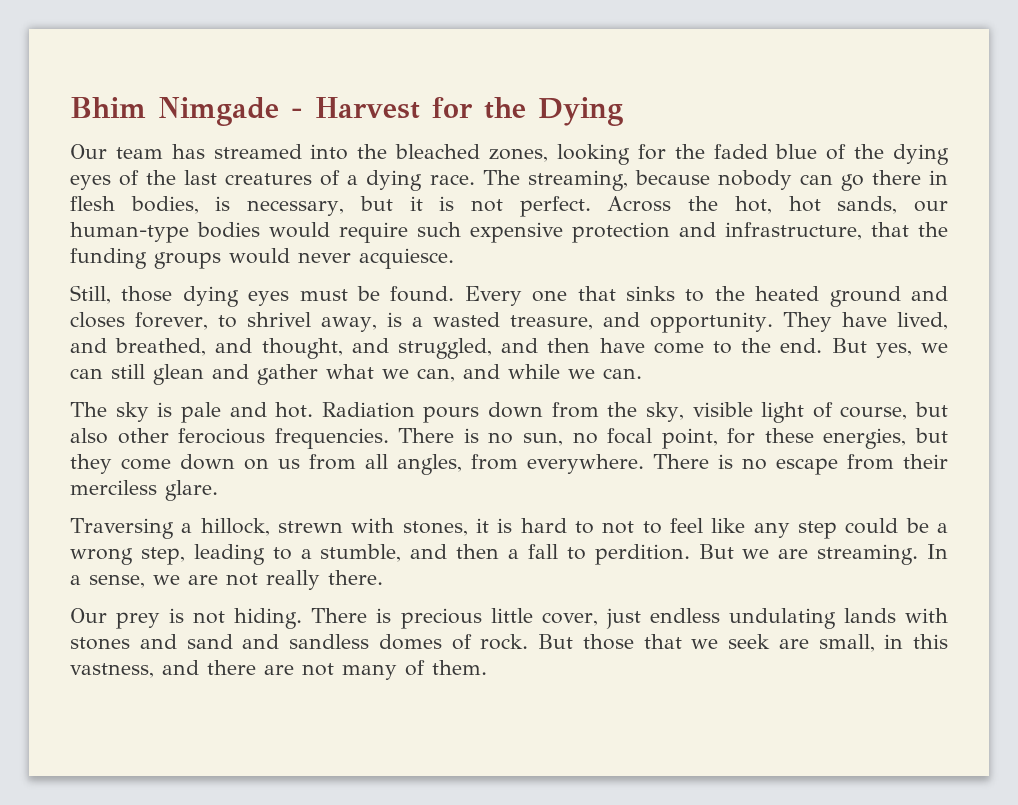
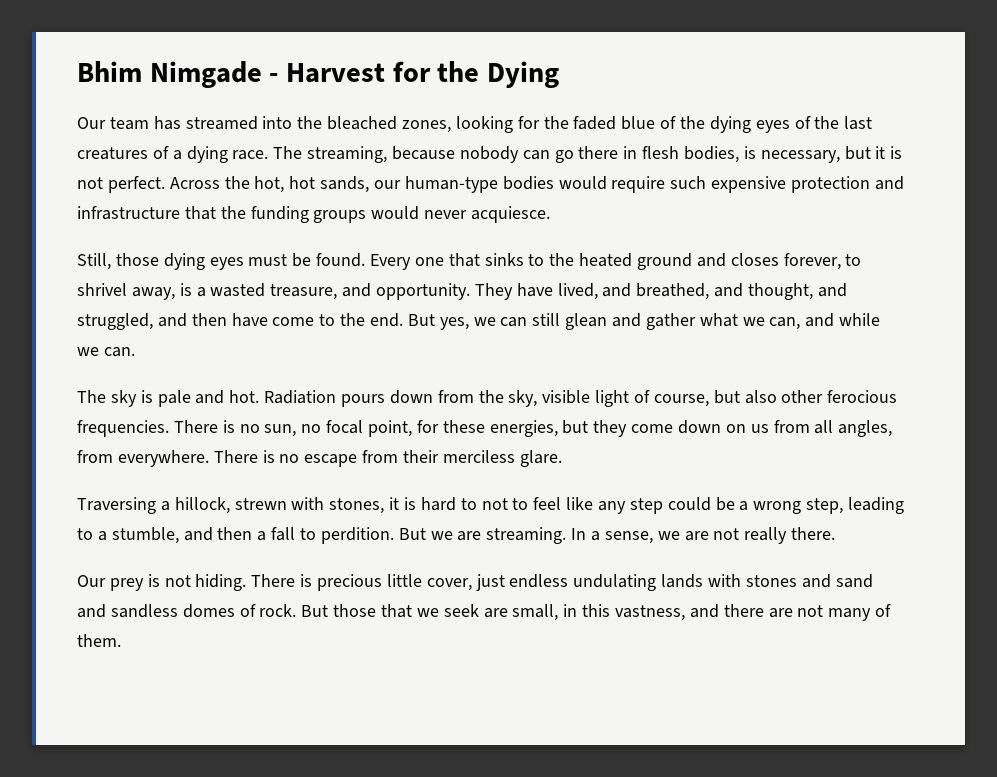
[725,222,862,240] infrastructure, -> [77,206,180,220] infrastructure

